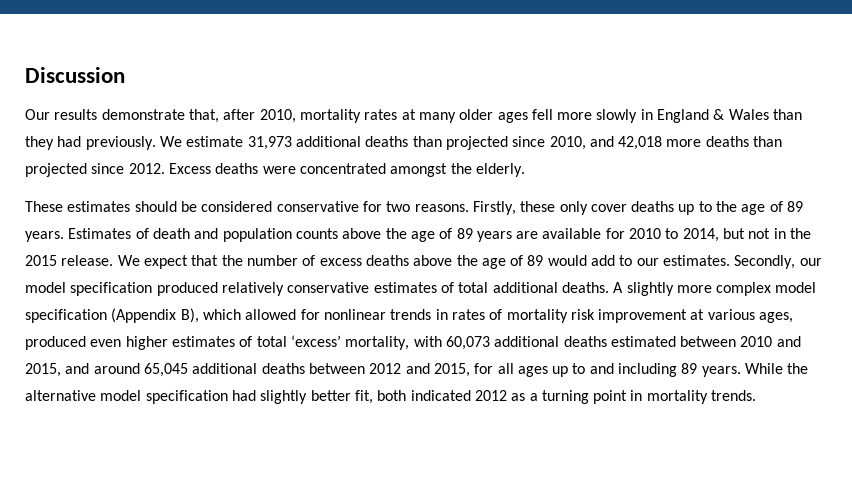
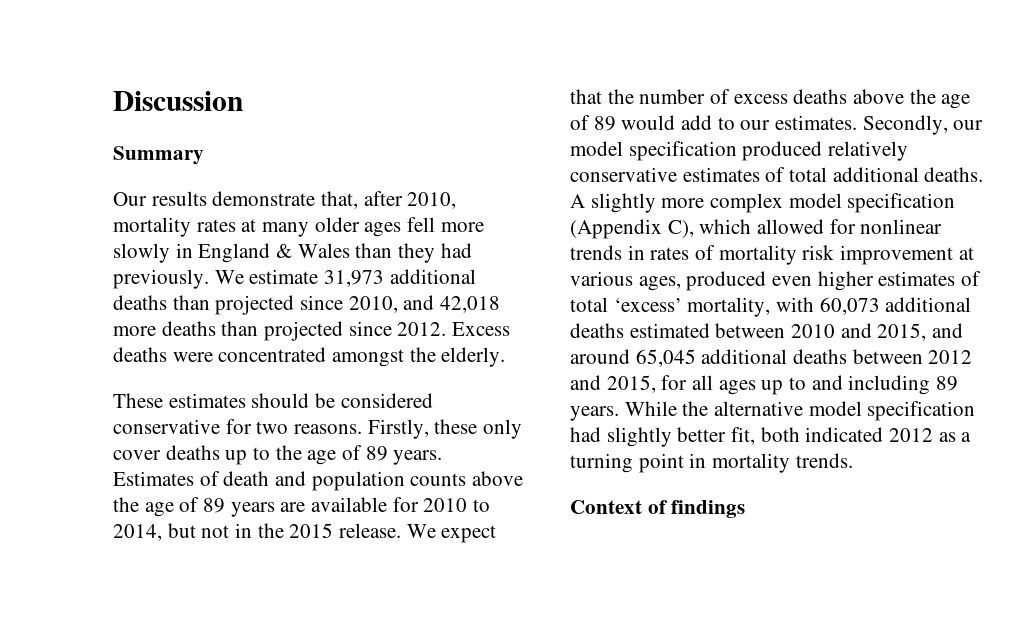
(125, 75) none -> [113,146,204,165] // Summary
[180,308,199,323] B), -> [667,220,694,238] C),
(757, 395) none -> [570,500,746,518] // Context of findings

